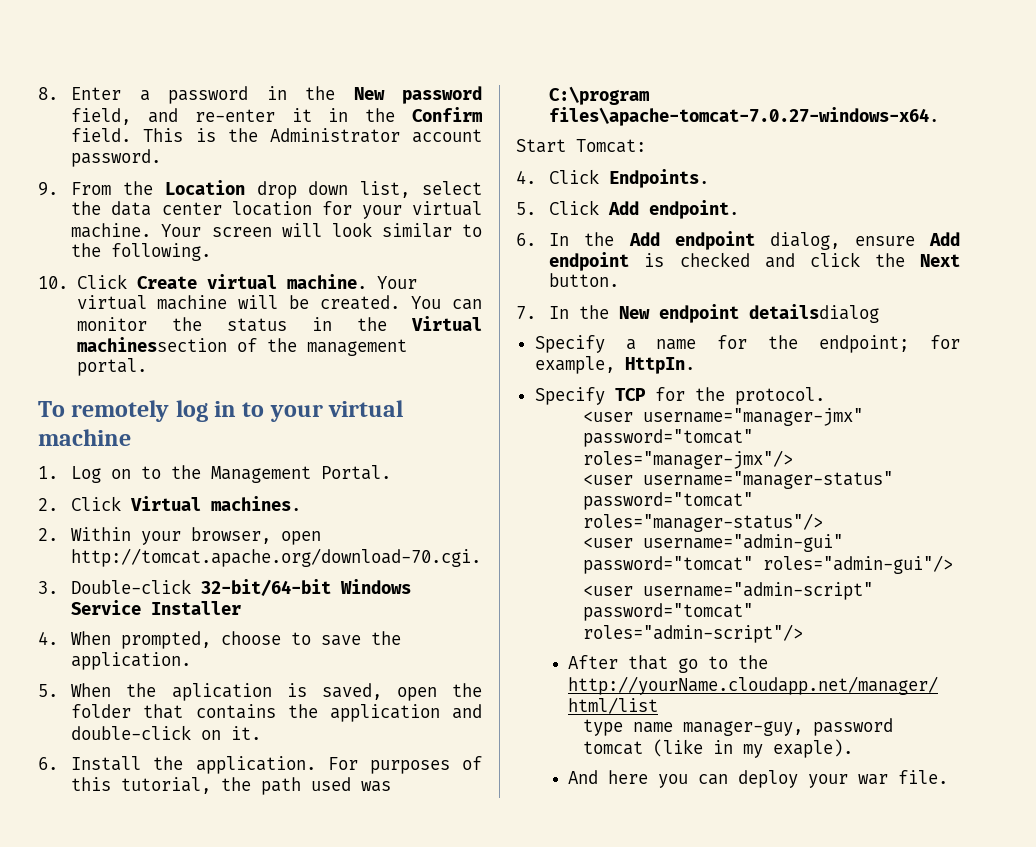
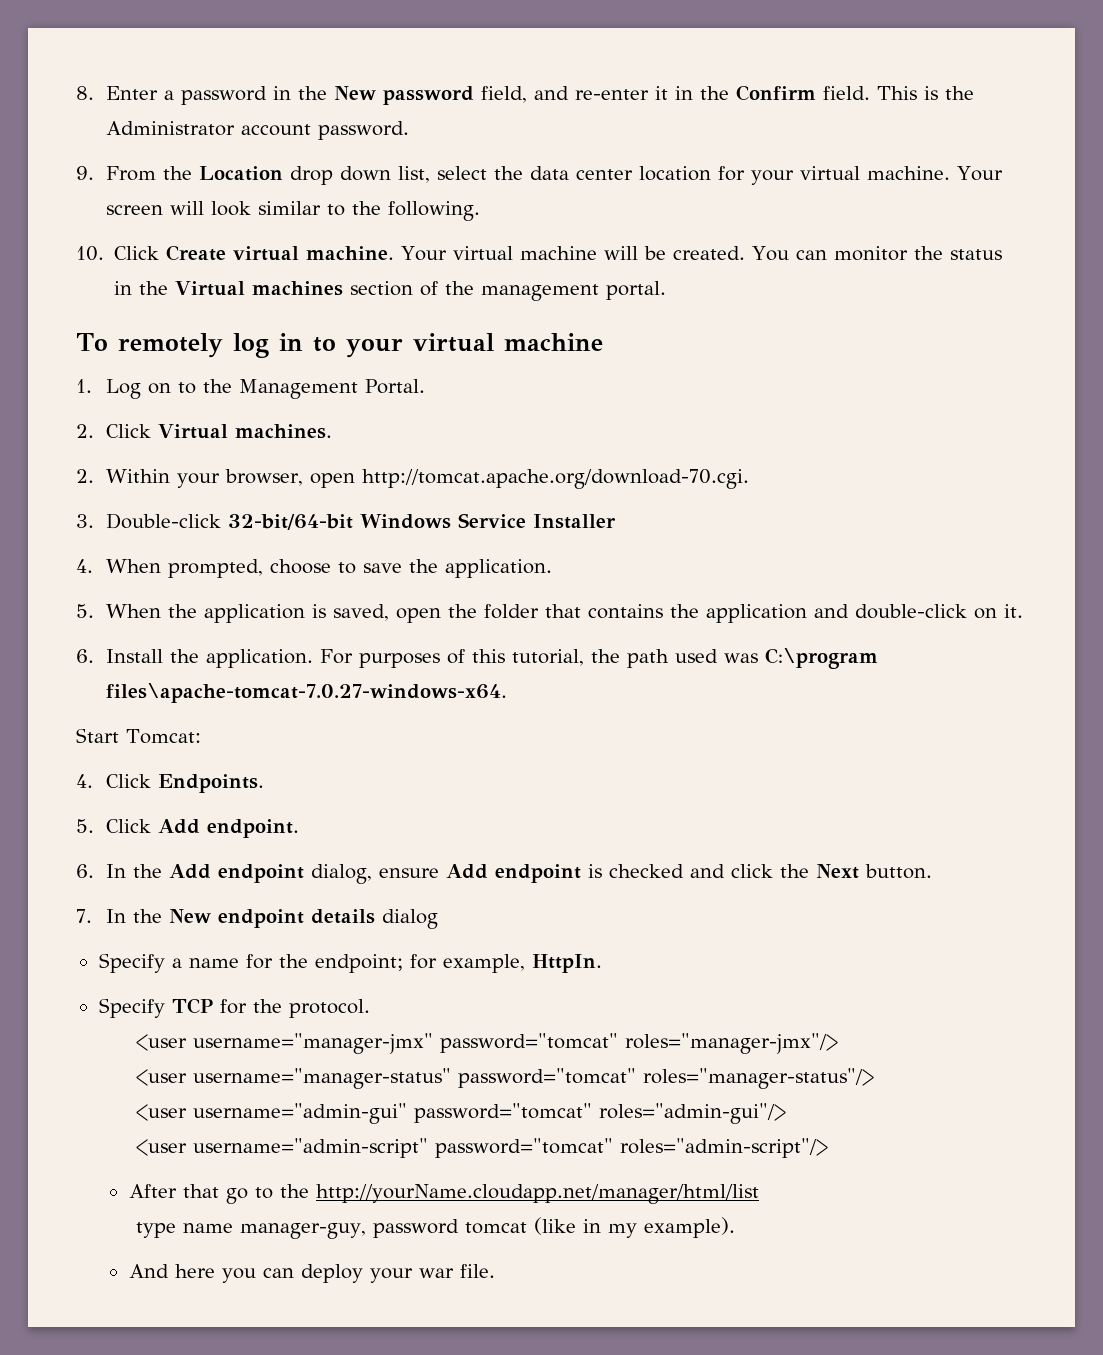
[76,337,227,352] machinessection -> [252,281,414,296] machines section
[171,683,272,701] aplication -> [203,604,305,623] application
[749,304,880,323] detailsdialog -> [310,909,438,929] details dialog
[772,739,853,758] exaple). -> [643,1217,735,1238] example).

